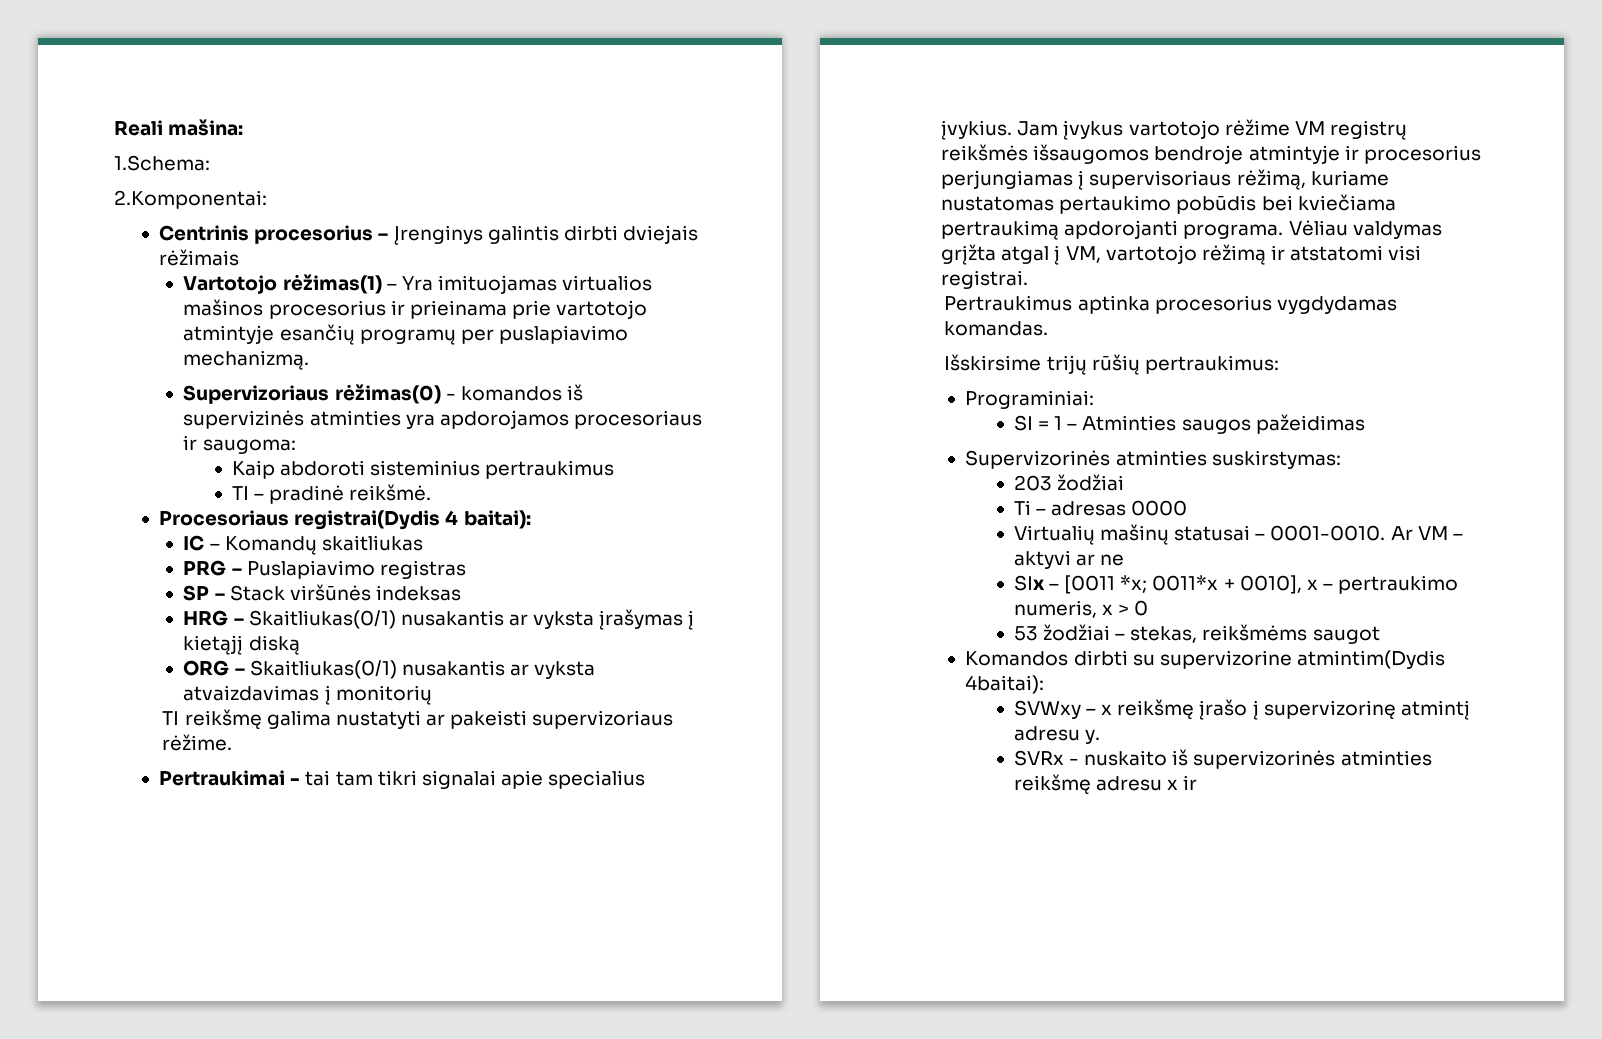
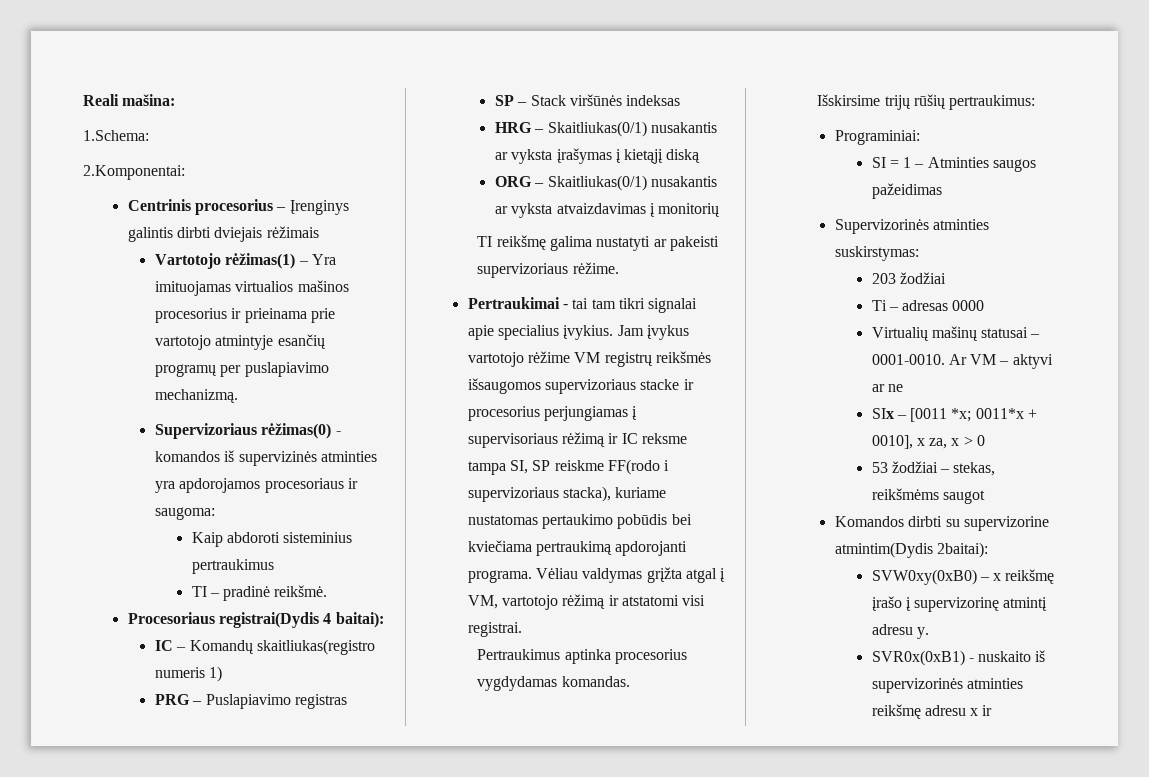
[321,535,423,551] skaitliukas -> [256,639,375,655] [154,666,223,682] skaitliukas(registro numeris 1)
[1154,145,1340,164] bendroje atmintyje -> [545,379,680,394] supervizoriaus stacke
[1236,169,1306,190] rėžimą, -> [562,432,688,447] [467,459,670,475] [467,486,612,502] rėžimą ir IC reksme tampa SI, SP reiskme FF(rodo i supervizoriaus stacka),
[1322,575,1459,594] [1013,600,1097,618] – pertraukimo numeris, -> [929,438,948,449] za,
[965,675,1045,694] [1013,700,1081,719] 4baitai): // SVWxy -> [937,542,989,558] [871,569,977,585] 2baitai): // SVW0xy(0xB0)
[1013,750,1064,766] SVRx -> [871,650,965,666] SVR0x(0xB1)

